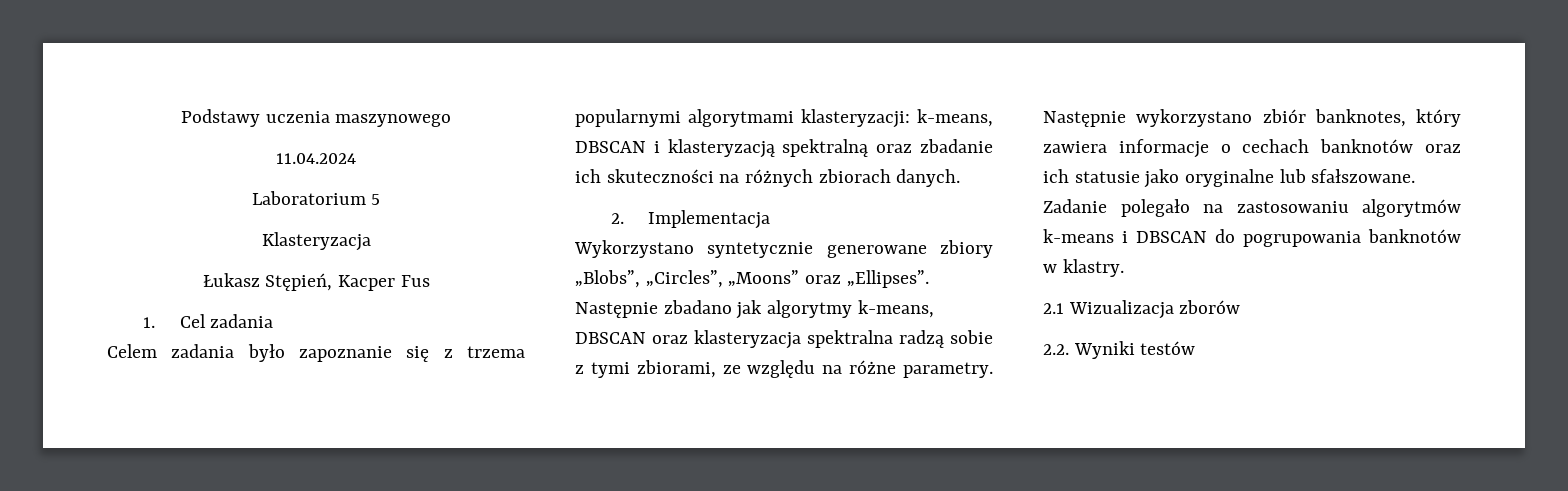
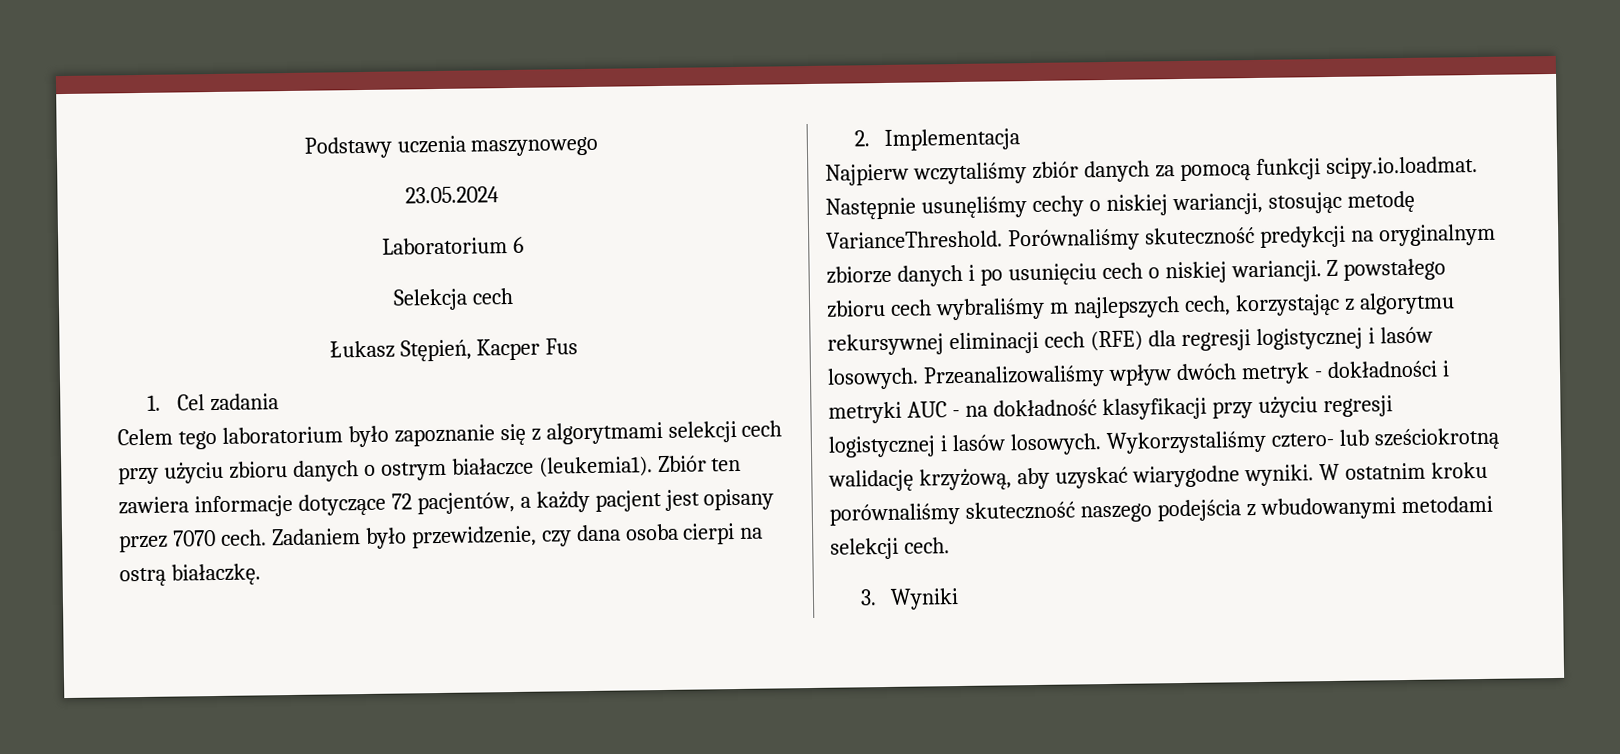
[276,153,356,164] 11.04.2024 -> [405,186,499,204] 23.05.2024
[371,194,381,205] [261,232,371,251] 5 // Klasteryzacja -> [512,236,524,253] [393,287,513,311] 6 // Selekcja cech
[171,344,235,358] zadania -> [177,426,343,450] tego laboratorium
[466,346,525,358] [575,109,993,128] [575,139,993,158] [575,169,961,187] [611,210,770,229] [574,240,993,258] [575,270,929,288] [575,300,934,319] [575,330,993,349] [575,360,993,378] [1043,109,1461,127] [1043,139,1461,158] [1043,169,1416,188] [1043,199,1461,217] [1043,229,1461,247] [1043,259,1124,277] [1043,300,1241,319] [1043,341,1196,359] trzema popularnymi algorytmami klasteryzacji: k-means, DBSCAN i klasteryzacją spektralną oraz zbadanie ich skuteczności na różnych zbiorach danych. // 2. Implementacja // Wykorzystano syntetycznie generowane zbiory „Blobs”, „Circles”, „Moons” oraz „Ellipses”. Następnie zbadano jak algorytmy k-means, DBSCAN oraz klasteryzacja spektralna radzą sobie z tymi zbiorami, ze względu na różne parametry. Następnie wykorzystano zbiór banknotes, który zawiera informacje o cechach banknotów oraz ich statusie jako oryginalne lub sfałszowane. Zadanie polegało na zastosowaniu algorytmów k-means i DBSCAN do pogrupowania banknotów w klastry. // 2.1 Wizualizacja zborów // 2.2. Wyniki testów -> [545,420,783,445] [118,455,742,485] [118,488,775,518] [119,523,764,553] [119,563,261,587] [853,128,1020,151] [825,156,1478,186] [825,190,1415,220] [826,223,1496,252] [826,258,1447,287] [826,292,1455,321] [827,326,1433,356] [827,360,1450,390] [828,395,1393,424] [828,427,1500,458] [828,461,1488,492] [829,495,1493,526] [830,537,950,560] [859,588,959,610] algorytmami selekcji cech przy użyciu zbioru danych o ostrym białaczce (leukemia1). Zbiór ten zawiera informacje dotyczące 72 pacjentów, a każdy pacjent jest opisany przez 7070 cech. Zadaniem było przewidzenie, czy dana osoba cierpi na ostrą białaczkę. // 2. Implementacja // Najpierw wczytaliśmy zbiór danych za pomocą funkcji scipy.io.loadmat. Następnie usunęliśmy cechy o niskiej wariancji, stosując metodę VarianceThreshold. Porównaliśmy skuteczność predykcji na oryginalnym zbiorze danych i po usunięciu cech o niskiej wariancji. Z powstałego zbioru cech wybraliśmy m najlepszych cech, korzystając z algorytmu rekursywnej eliminacji cech (RFE) dla regresji logistycznej i lasów losowych. Przeanalizowaliśmy wpływ dwóch metryk - dokładności i metryki AUC - na dokładność klasyfikacji przy użyciu regresji logistycznej i lasów losowych. Wykorzystaliśmy cztero- lub sześciokrotną walidację krzyżową, aby uzyskać wiarygodne wyniki. W ostatnim kroku porównaliśmy skuteczność naszego podejścia z wbudowanymi metodami selekcji cech. // 3. Wyniki

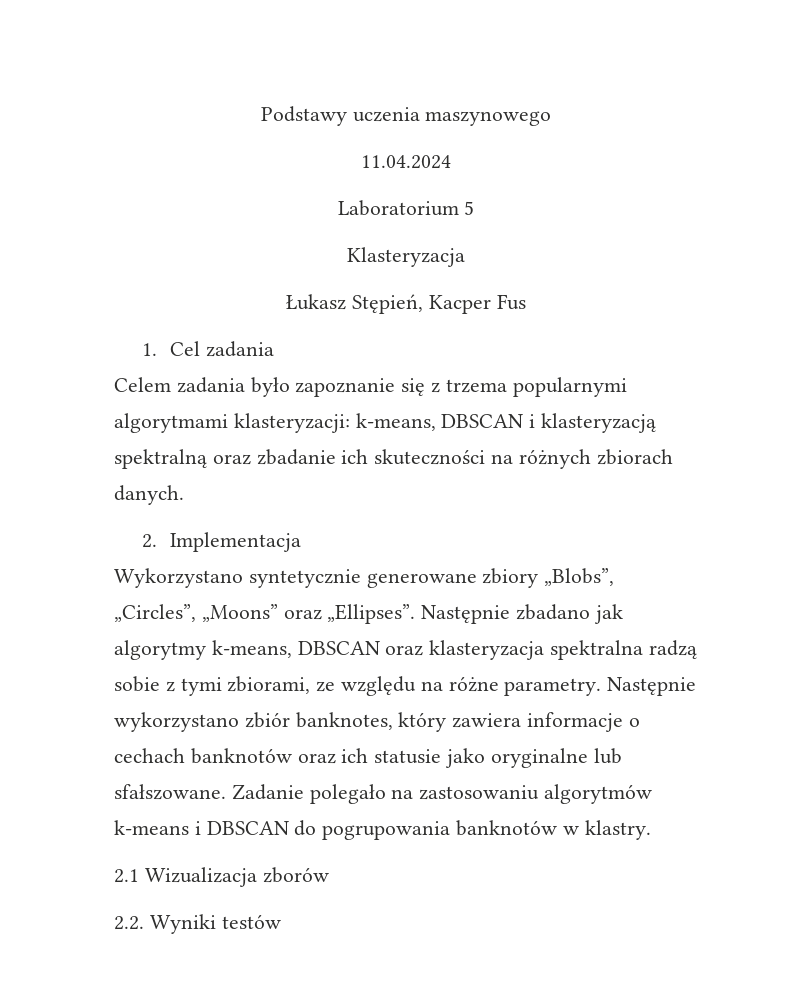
[405,186,499,204] 23.05.2024 -> [361,155,451,169] 11.04.2024
[512,236,524,253] [393,287,513,311] 6 // Selekcja cech -> [464,201,475,215] [347,247,465,267] 5 // Klasteryzacja
[177,426,343,450] tego laboratorium -> [176,377,245,393] zadania
[545,420,783,445] [118,455,742,485] [118,488,775,518] [119,523,764,553] [119,563,261,587] [853,128,1020,151] [825,156,1478,186] [825,190,1415,220] [826,223,1496,252] [826,258,1447,287] [826,292,1455,321] [827,326,1433,356] [827,360,1450,390] [828,395,1393,424] [828,427,1500,458] [828,461,1488,492] [829,495,1493,526] [830,537,950,560] [859,588,959,610] algorytmami selekcji cech przy użyciu zbioru danych o ostrym białaczce (leukemia1). Zbiór ten zawiera informacje dotyczące 72 pacjentów, a każdy pacjent jest opisany przez 7070 cech. Zadaniem było przewidzenie, czy dana osoba cierpi na ostrą białaczkę. // 2. Implementacja // Najpierw wczytaliśmy zbiór danych za pomocą funkcji scipy.io.loadmat. Następnie usunęliśmy cechy o niskiej wariancji, stosując metodę VarianceThreshold. Porównaliśmy skuteczność predykcji na oryginalnym zbiorze danych i po usunięciu cech o niskiej wariancji. Z powstałego zbioru cech wybraliśmy m najlepszych cech, korzystając z algorytmu rekursywnej eliminacji cech (RFE) dla regresji logistycznej i lasów losowych. Przeanalizowaliśmy wpływ dwóch metryk - dokładności i metryki AUC - na dokładność klasyfikacji przy użyciu regresji logistycznej i lasów losowych. Wykorzystaliśmy cztero- lub sześciokrotną walidację krzyżową, aby uzyskać wiarygodne wyniki. W ostatnim kroku porównaliśmy skuteczność naszego podejścia z wbudowanymi metodami selekcji cech. // 3. Wyniki -> [445,377,627,397] [114,413,657,433] [114,449,673,469] [114,485,184,505] [142,532,302,552] [114,568,615,588] [114,604,623,624] [114,640,697,660] [114,676,697,696] [114,712,640,732] [114,748,622,768] [114,784,653,804] [114,820,651,840] [114,867,329,887] [114,914,281,934] trzema popularnymi algorytmami klasteryzacji: k-means, DBSCAN i klasteryzacją spektralną oraz zbadanie ich skuteczności na różnych zbiorach danych. // 2. Implementacja // Wykorzystano syntetycznie generowane zbiory „Blobs”, „Circles”, „Moons” oraz „Ellipses”. Następnie zbadano jak algorytmy k-means, DBSCAN oraz klasteryzacja spektralna radzą sobie z tymi zbiorami, ze względu na różne parametry. Następnie wykorzystano zbiór banknotes, który zawiera informacje o cechach banknotów oraz ich statusie jako oryginalne lub sfałszowane. Zadanie polegało na zastosowaniu algorytmów k-means i DBSCAN do pogrupowania banknotów w klastry. // 2.1 Wizualizacja zborów // 2.2. Wyniki testów

